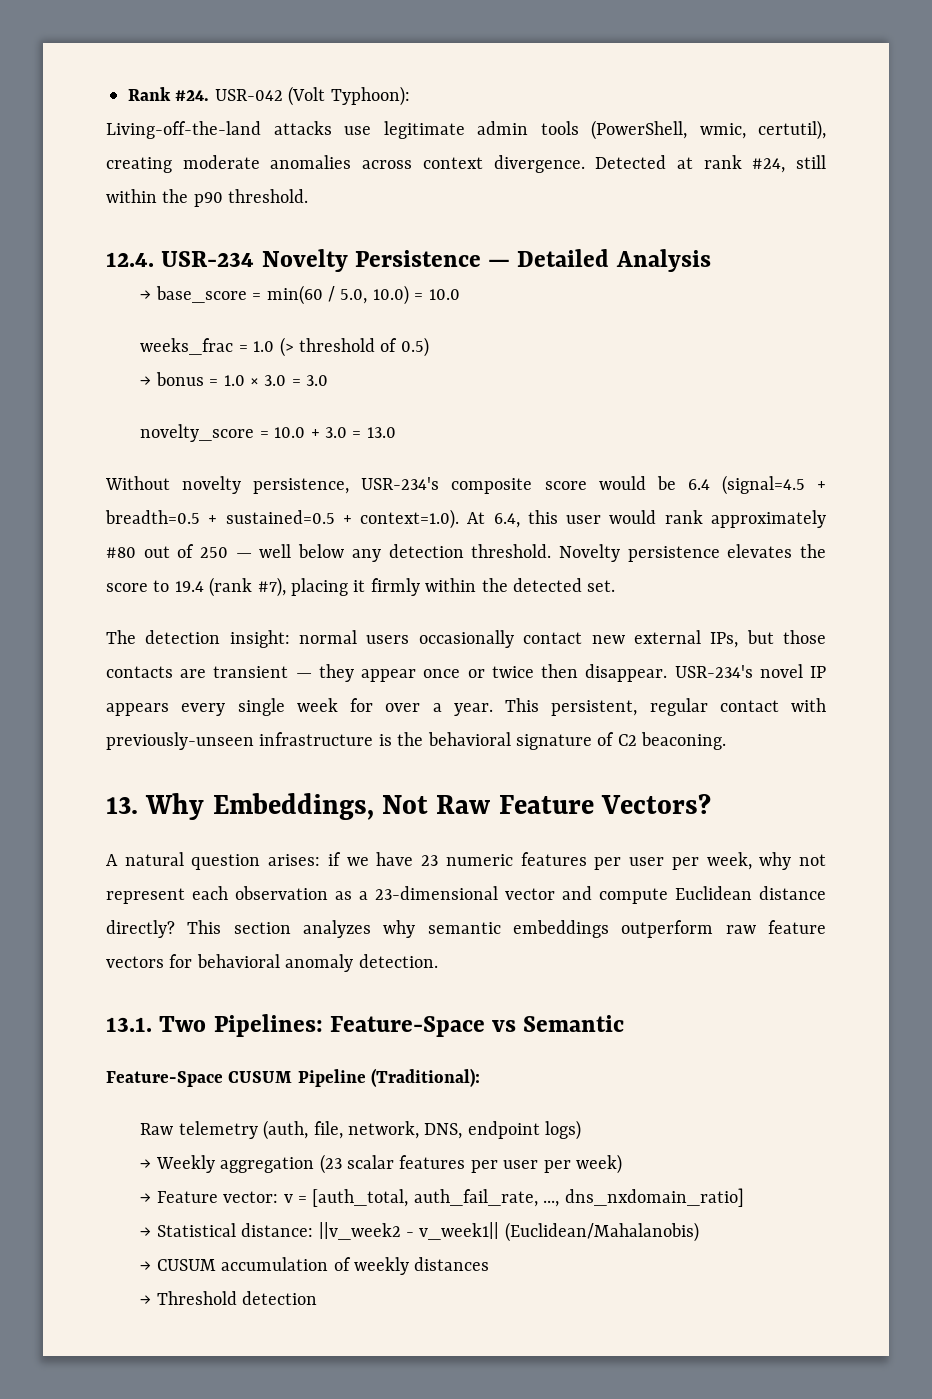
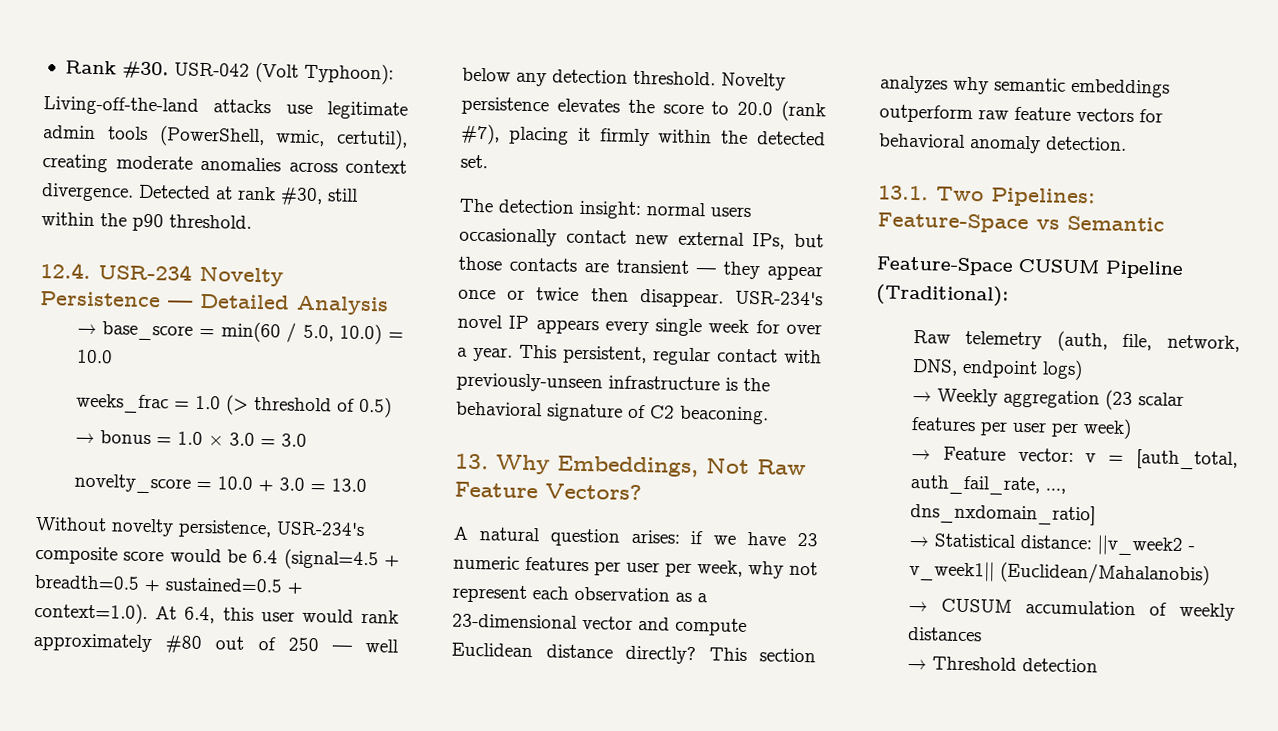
[175,90,210,101] #24. -> [121,60,169,79] #30.
[752,158,786,173] #24, -> [280,187,323,206] #30,
[174,581,204,592] 19.4 -> [737,101,774,116] 20.0

